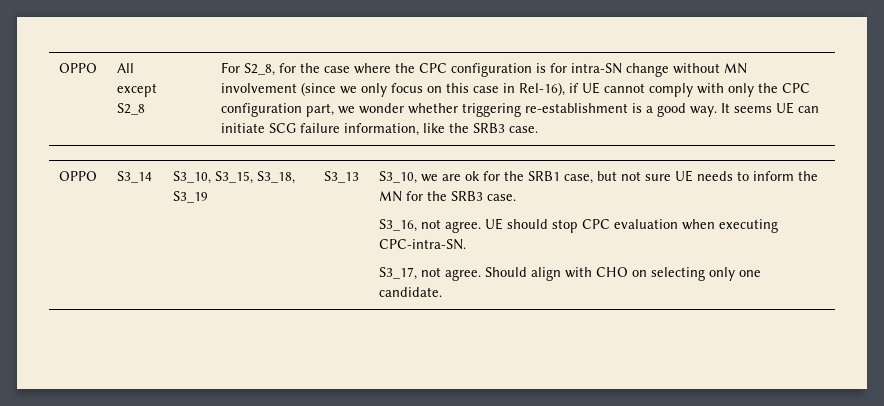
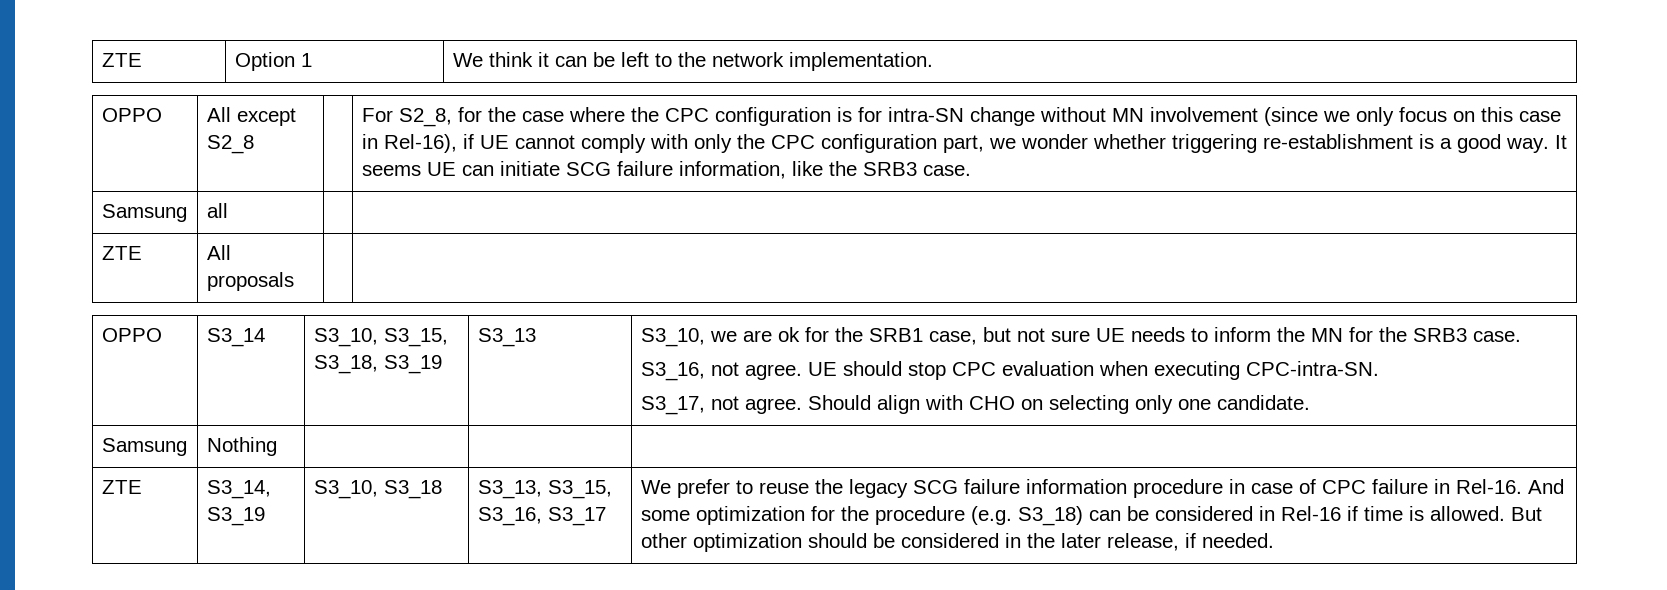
(58, 68) none -> [101,53,142,67] [234,52,312,71] [452,52,933,71] ZTE | Option 1 | We think it can be left to the network implementation. //
(538, 129) none -> [101,204,187,222] [206,203,228,218] [101,246,142,260] [206,245,231,260] [206,272,294,291] // Samsung | all | | // ZTE | All proposals | |
(442, 292) none -> [101,438,187,456] [206,437,277,456] [101,480,142,494] [206,480,271,499] [206,507,265,526] [313,480,442,499] [477,480,612,499] [477,507,606,526] [640,479,1564,498] [640,506,1542,526] [640,533,1274,552] // Samsung | Nothing | | | // ZTE | S3_14, S3_19 | S3_10, S3_18 | S3_13, S3_15, S3_16, S3_17 | We prefer to reuse the legacy SCG failure information procedure in case of CPC failure in Rel-16. And some optimization for the procedure (e.g. S3_18) can be considered in Rel-16 if time is allowed. But other optimization should be considered in the later release, if needed.

